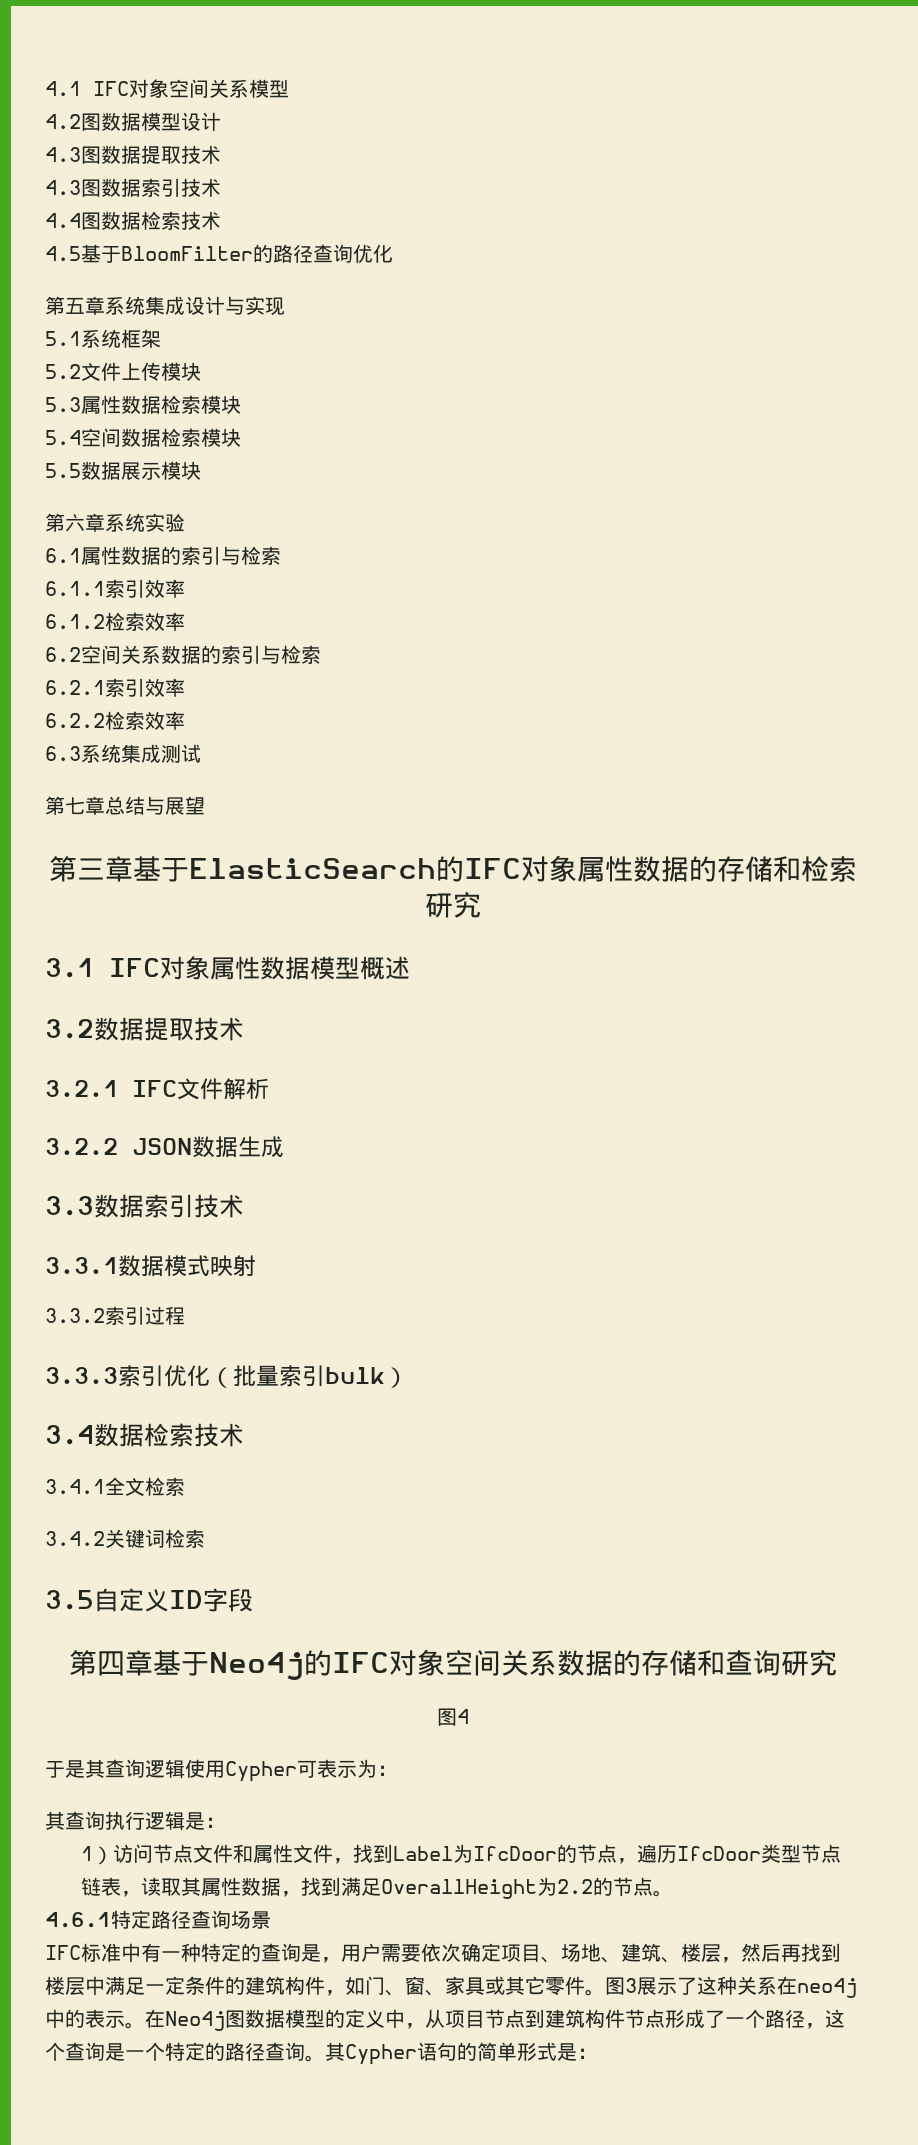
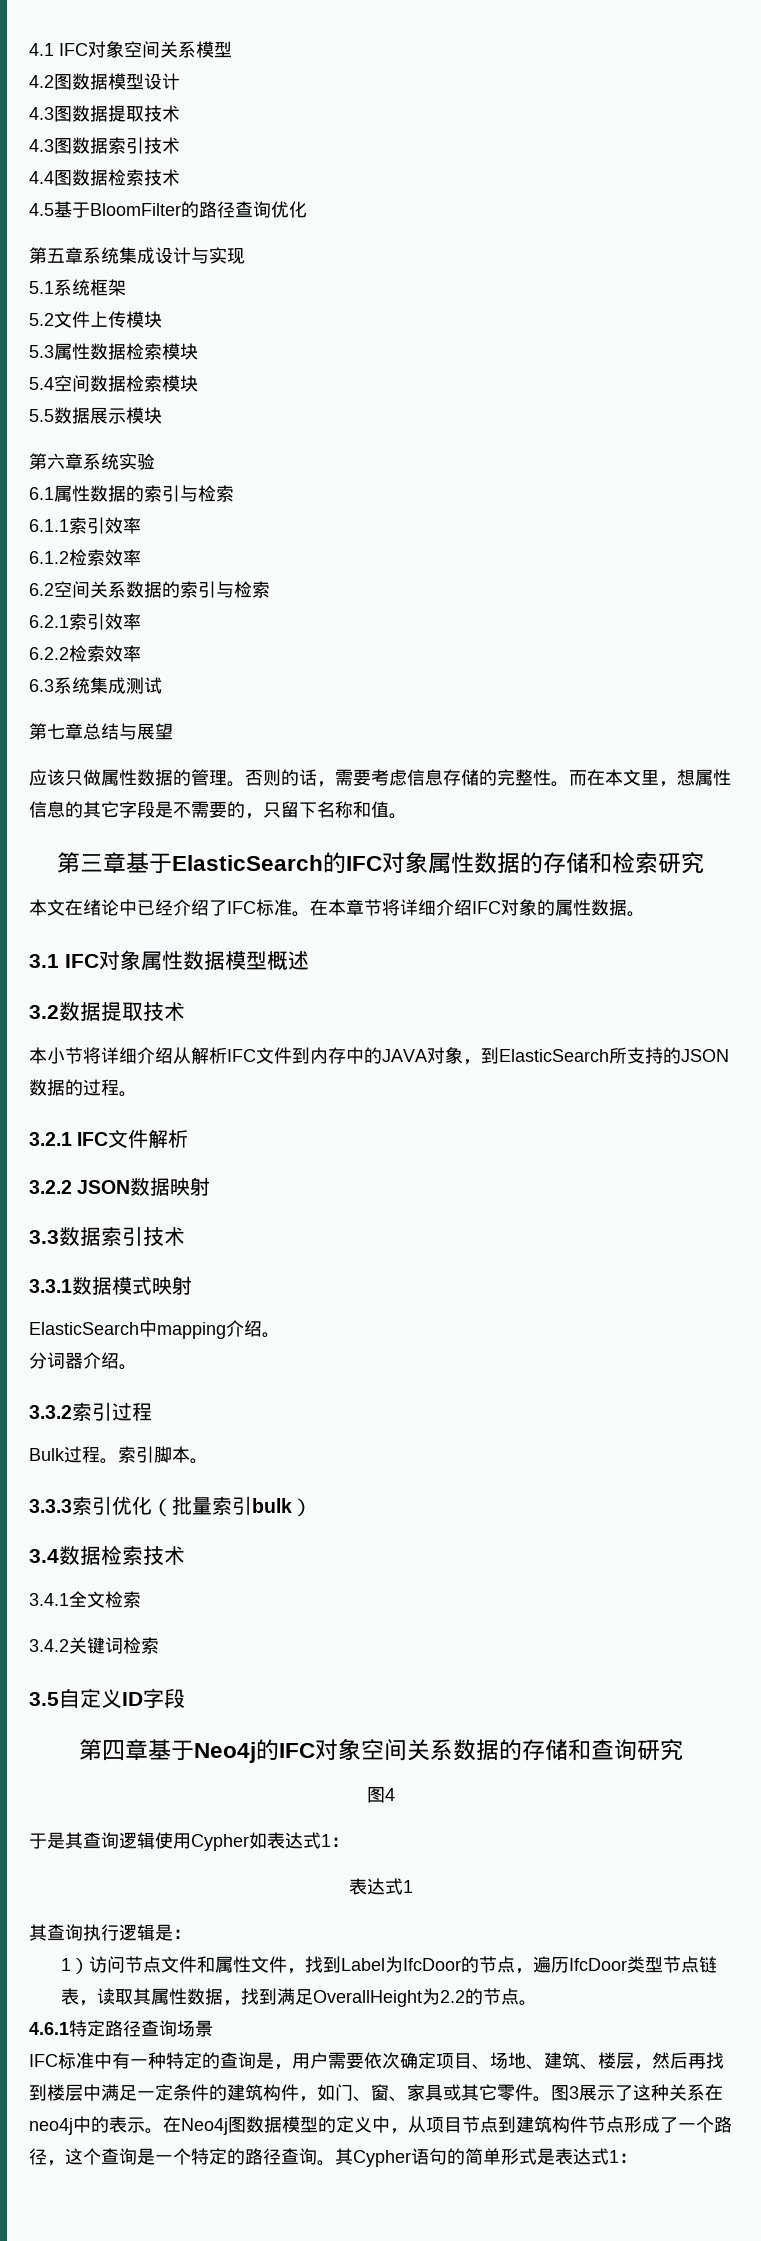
(205, 805) none -> [29,769,731,787] [29,801,407,819] // 应该只做属性数据的管理。否则的话，需要考虑信息存储的完整性。而在本文里，想属性信息的其它字段是不需要的，只留下名称和值。
(481, 905) none -> [29,899,645,917] // 本文在绪论中已经介绍了IFC标准。在本章节将详细介绍IFC对象的属性数据。
(244, 1029) none -> [29,1047,729,1065] [29,1079,137,1097] // 本小节将详细介绍从解析IFC文件到内存中的JAVA对象，到ElasticSearch所支持的JSON数据的过程。
[238,1136,284,1158] 生成 -> [170,1177,211,1196] 映射
[45,1306,185,1325] 3.3.2索引过程 -> [29,1320,280,1339] [29,1352,137,1370] [29,1402,152,1421] [29,1446,208,1464] ElasticSearch中mapping介绍。 // 分词器介绍。 // 3.3.2索引过程 // Bulk过程。索引脚本。
[297,1759,397,1778] 可表示为： -> [249,1832,349,1849] [348,1878,413,1895] 如表达式1： // 表达式1
(577, 2052) none -> [555,2148,619,2165] 表达式1

